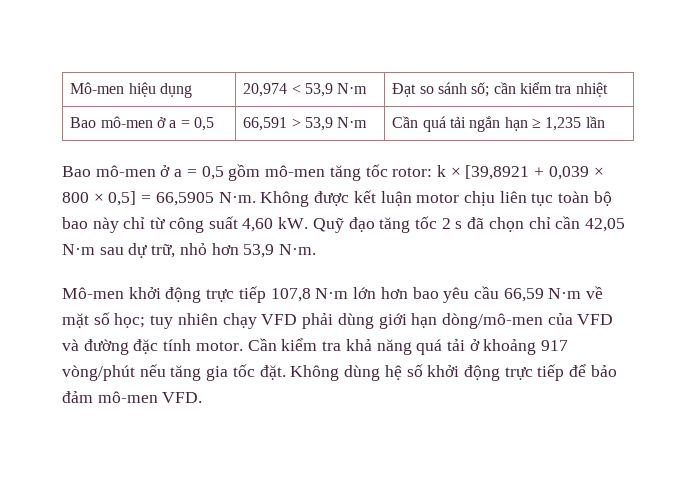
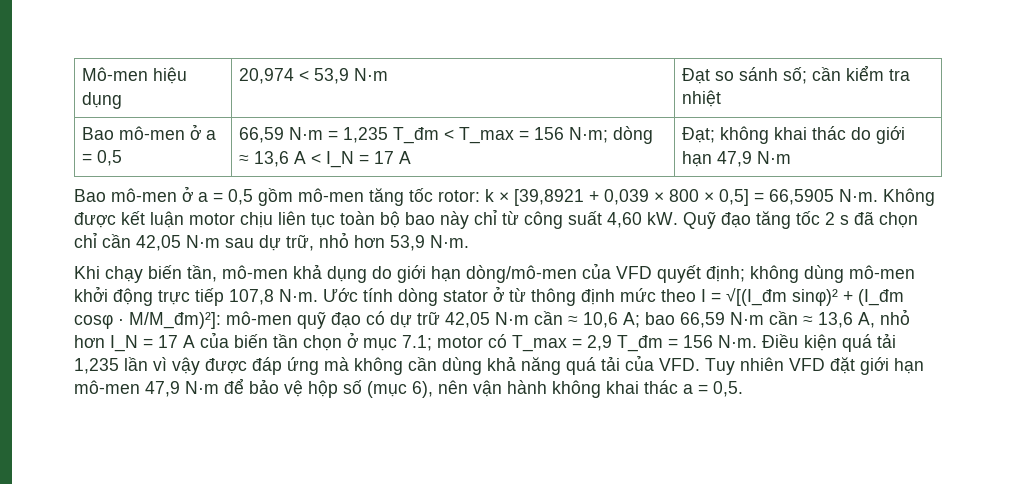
[243,117,368,131] [392,116,605,132] 66,591 > 53,9 N·m | Cần quá tải ngắn hạn ≥ 1,235 lần -> [239,126,654,144] [239,151,412,168] [682,126,906,144] [682,151,792,167] 66,59 N·m = 1,235 T_đm < T_max = 156 N·m; dòng ≈ 13,6 A < I_N = 17 A | Đạt; không khai thác do giới hạn 47,9 N·m
[62,287,124,299] Mô-men -> [74,263,915,283] Khi chạy biến tần, mô-men khả dụng do giới hạn dòng/mô-men của VFD quyết định; không dùng mô-men
[315,286,604,303] [62,312,614,329] [62,338,569,355] [62,364,617,381] [62,391,203,403] N·m lớn hơn bao yêu cầu 66,59 N·m về mặt số học; tuy nhiên chạy VFD phải dùng giới hạn dòng/mô-men của VFD và đường đặc tính motor. Cần kiểm tra khả năng quá tải ở khoảng 917 vòng/phút nếu tăng gia tốc đặt. Không dùng hệ số khởi động trực tiếp để bảo đảm mô-men VFD. -> [279,286,904,306] [74,309,910,329] [74,332,896,352] [74,355,924,375] [74,378,743,398] N·m. Ước tính dòng stator ở từ thông định mức theo I = √[(I_đm sinφ)² + (I_đm cosφ · M/M_đm)²]: mô-men quỹ đạo có dự trữ 42,05 N·m cần ≈ 10,6 A; bao 66,59 N·m cần ≈ 13,6 A, nhỏ hơn I_N = 17 A của biến tần chọn ở mục 7.1; motor có T_max = 2,9 T_đm = 156 N·m. Điều kiện quá tải 1,235 lần vì vậy được đáp ứng mà không cần dùng khả năng quá tải của VFD. Tuy nhiên VFD đặt giới hạn mô-men 47,9 N·m để bảo vệ hộp số (mục 6), nên vận hành không khai thác a = 0,5.

